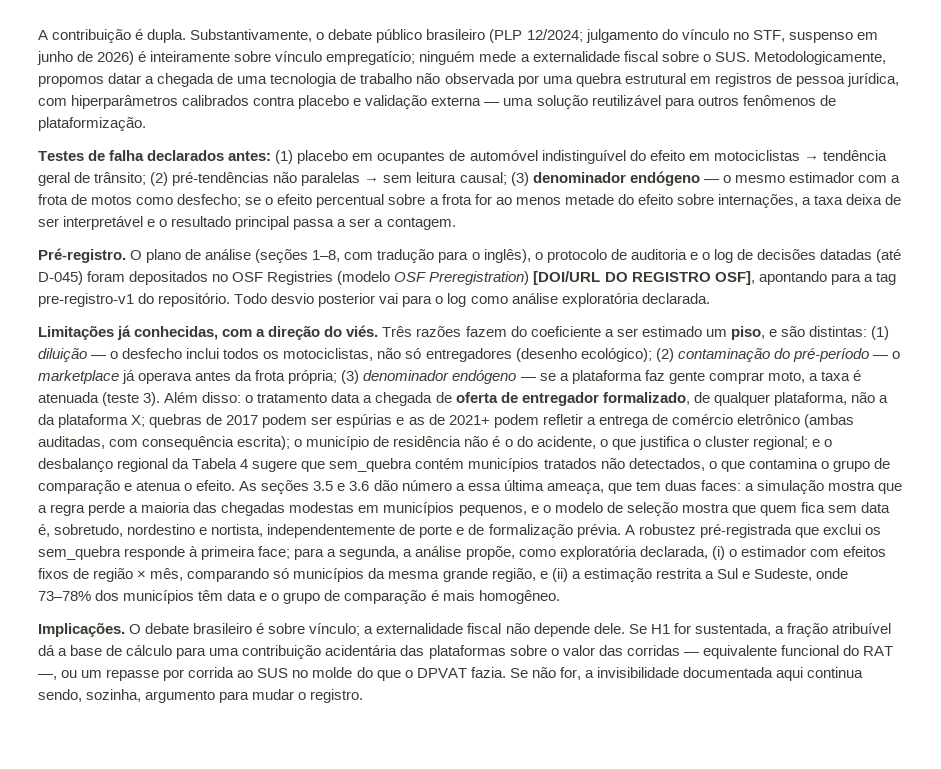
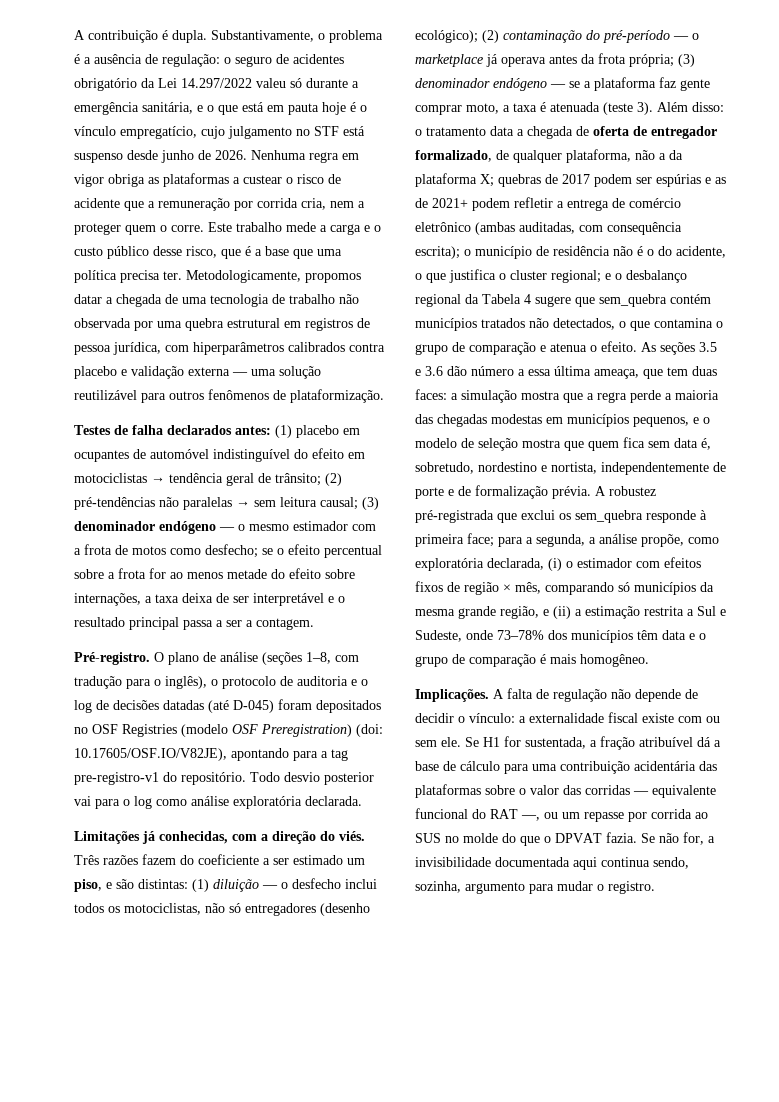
[328,29,878,43] [37,51,750,65] debate público brasileiro (PLP 12/2024; julgamento do vínculo no STF, suspenso em junho de 2026) é inteiramente sobre vínculo empregatício; ninguém mede a externalidade fiscal sobre o SUS. -> [329,30,383,43] [74,54,344,67] [74,78,359,91] [74,102,367,115] [74,126,365,139] [74,150,359,163] [74,173,341,187] [74,198,365,211] [74,222,381,235] [74,246,342,259] [74,270,182,283] problema é a ausência de regulação: o seguro de acidentes obrigatório da Lei 14.297/2022 valeu só durante a emergência sanitária, e o que está em pauta hoje é o vínculo empregatício, cujo julgamento no STF está suspenso desde junho de 2026. Nenhuma regra em vigor obriga as plataformas a custear o risco de acidente que a remuneração por corrida cria, nem a proteger quem o corre. Este trabalho mede a carga e o custo público desse risco, que é a base que uma política precisa ter.
[533,271,755,285] [DOI/URL DO REGISTRO OSF], -> [356,724,383,737] [74,748,227,761] (doi: 10.17605/OSF.IO/V82JE),
[129,623,625,637] O debate brasileiro é sobre vínculo; a externalidade fiscal não depende dele. -> [493,688,698,702] [415,712,720,723] [415,737,461,747] A falta de regulação não depende de decidir o vínculo: a externalidade fiscal existe com ou sem ele.

